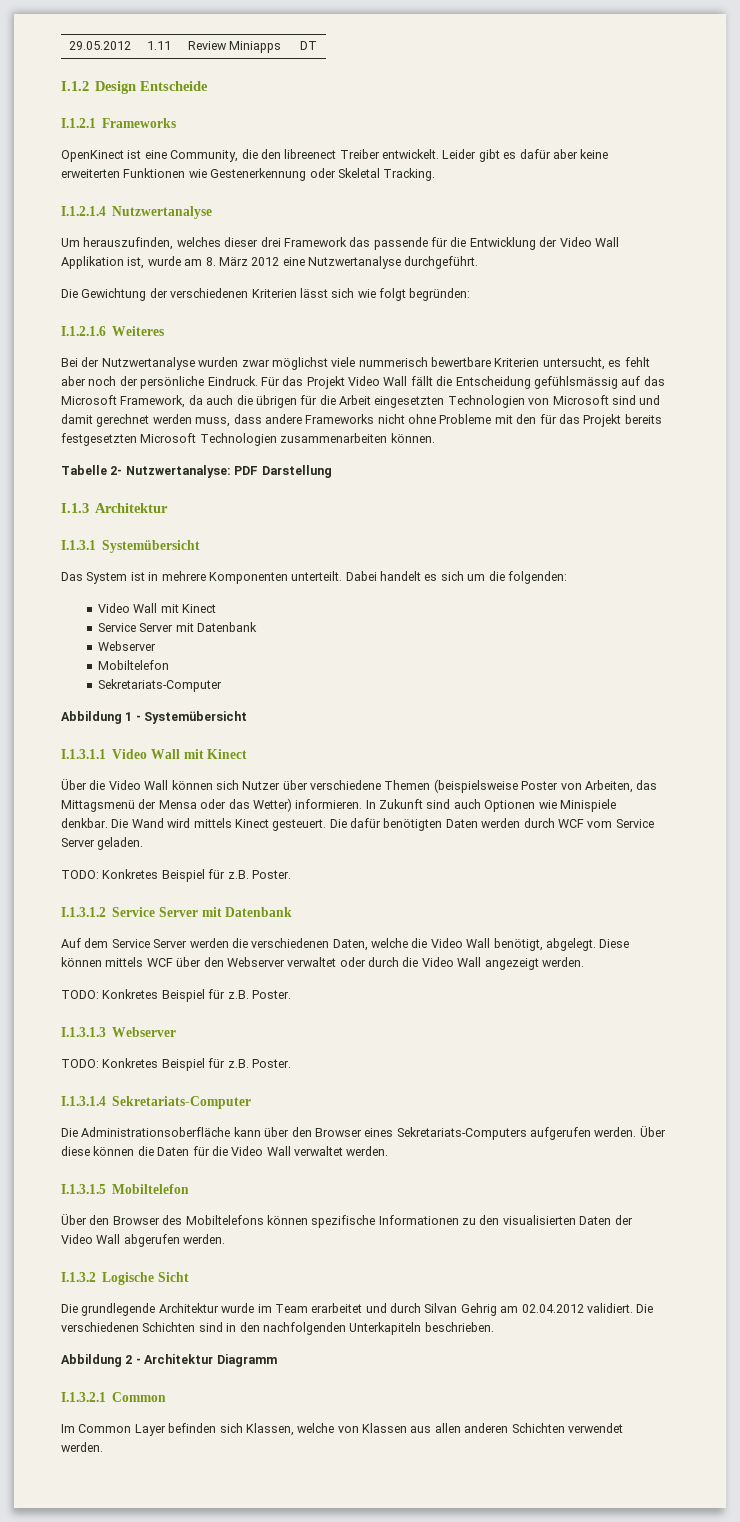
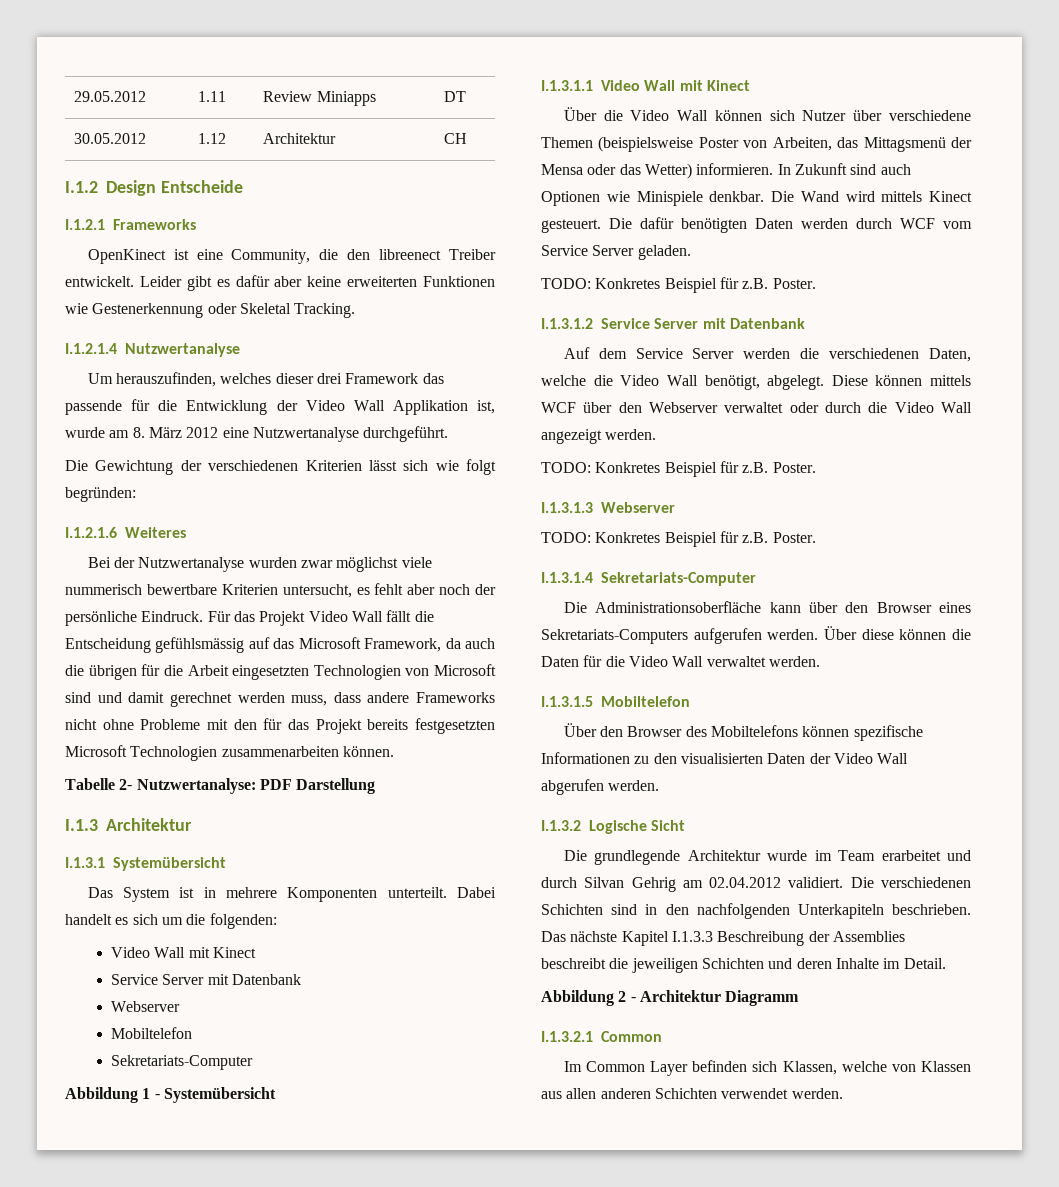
(317, 45) none -> [74,133,147,144] [198,133,227,144] [263,133,337,144] [444,133,468,144] // 30.05.2012 | 1.12 | Architektur | CH
(494, 1327) none -> [541,931,905,946] [541,958,946,973] Das nächste Kapitel I.1.3.3 Beschreibung der Assemblies beschreibt die jeweiligen Schichten und deren Inhalte im Detail.

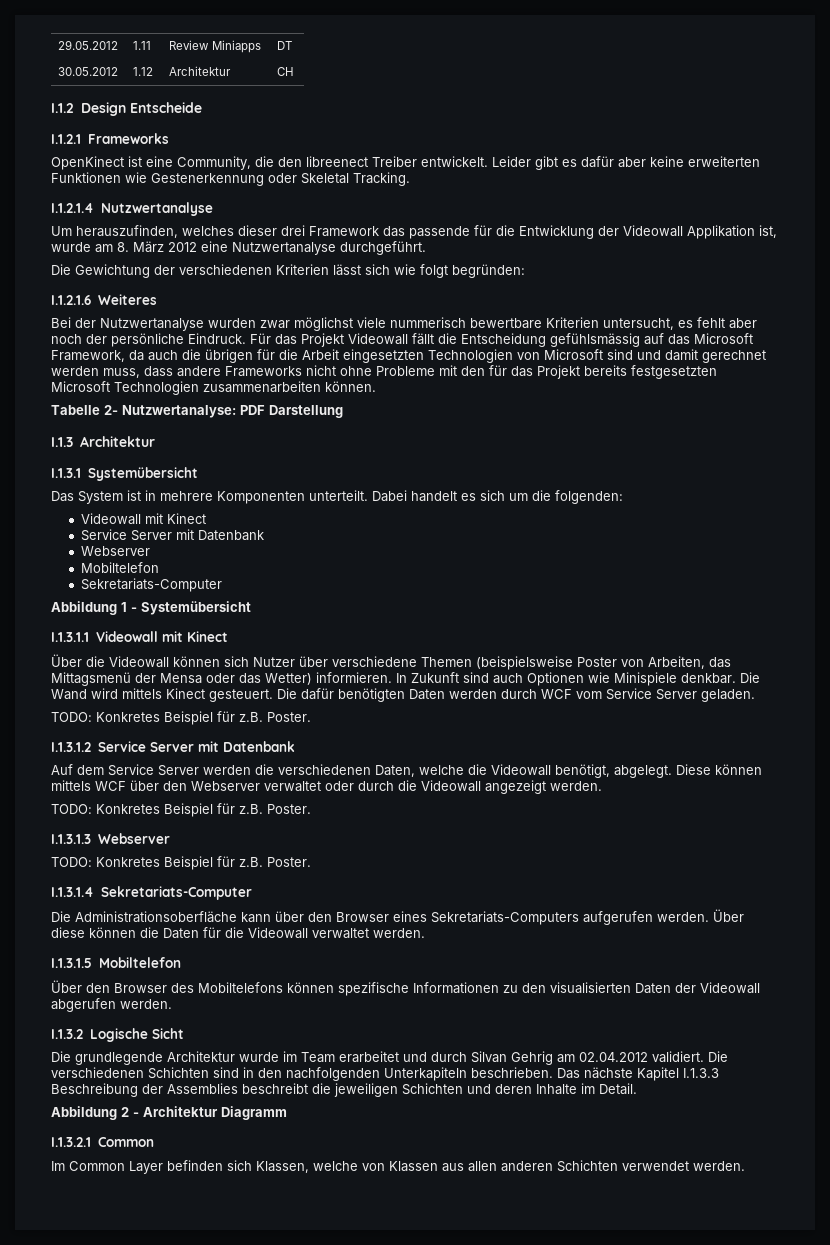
[305,400,385,411] Video Wall -> [623,225,683,237] Videowall
[308,611,383,622] Video Wall -> [348,333,408,345] Videowall
[111,947,186,958] Video Wall -> [80,513,141,525] Videowall
[601,80,676,91] Video Wall -> [95,631,158,642] Videowall
[630,110,709,121] Video Wall -> [109,656,169,668] Videowall
[620,375,698,386] Video Wall -> [491,764,551,776] Videowall
[894,402,972,413] Video Wall -> [421,780,481,792] Videowall
[628,656,704,667] Video Wall -> [248,927,308,939] Videowall
[833,753,909,764] Video Wall -> [700,982,760,994] Videowall

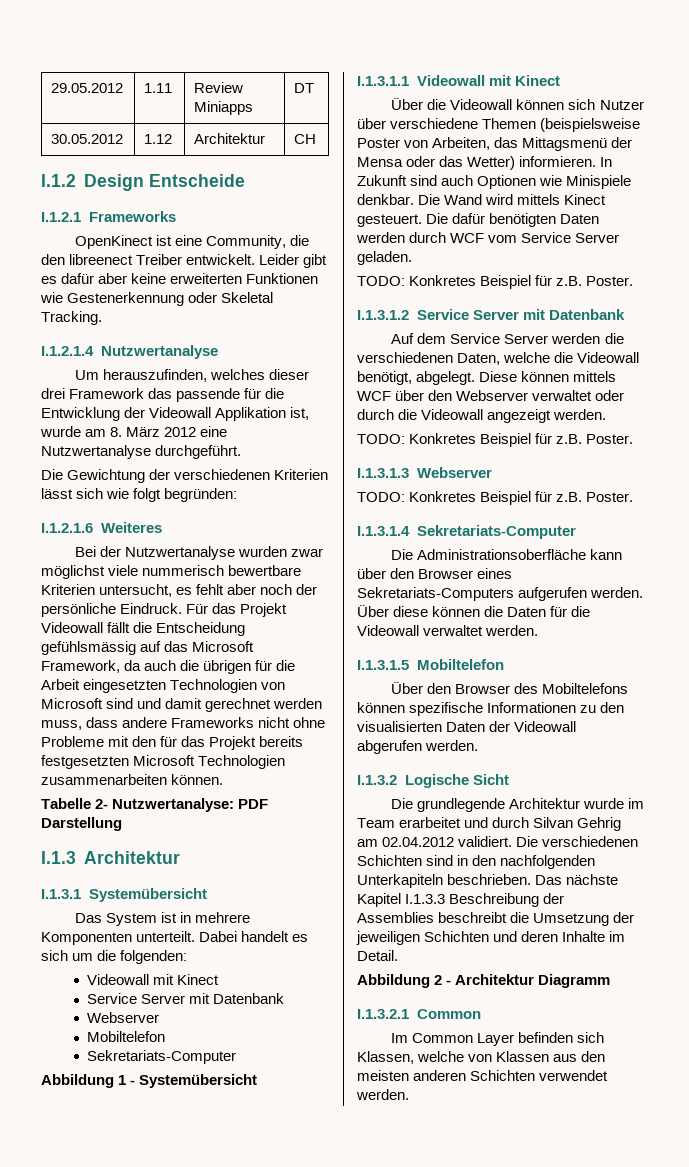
(331, 1088) none -> [533,912,635,926] Umsetzung der
[468,1161,497,1172] allen -> [581,1051,606,1062] [357,1070,409,1081] den meisten

